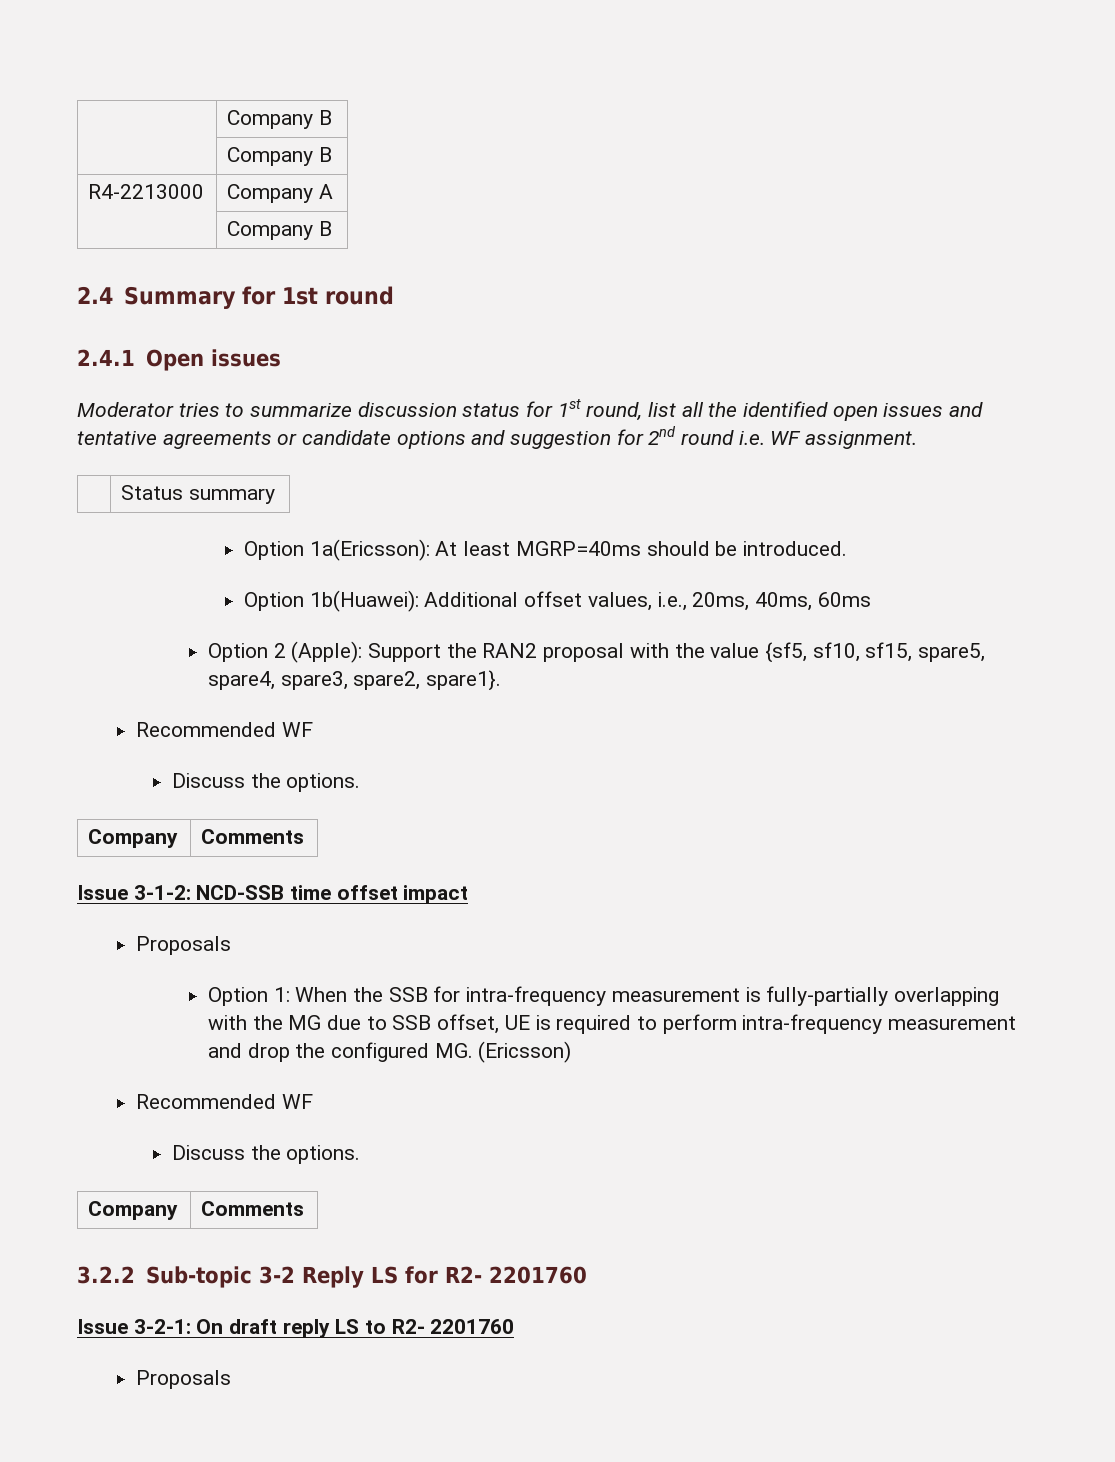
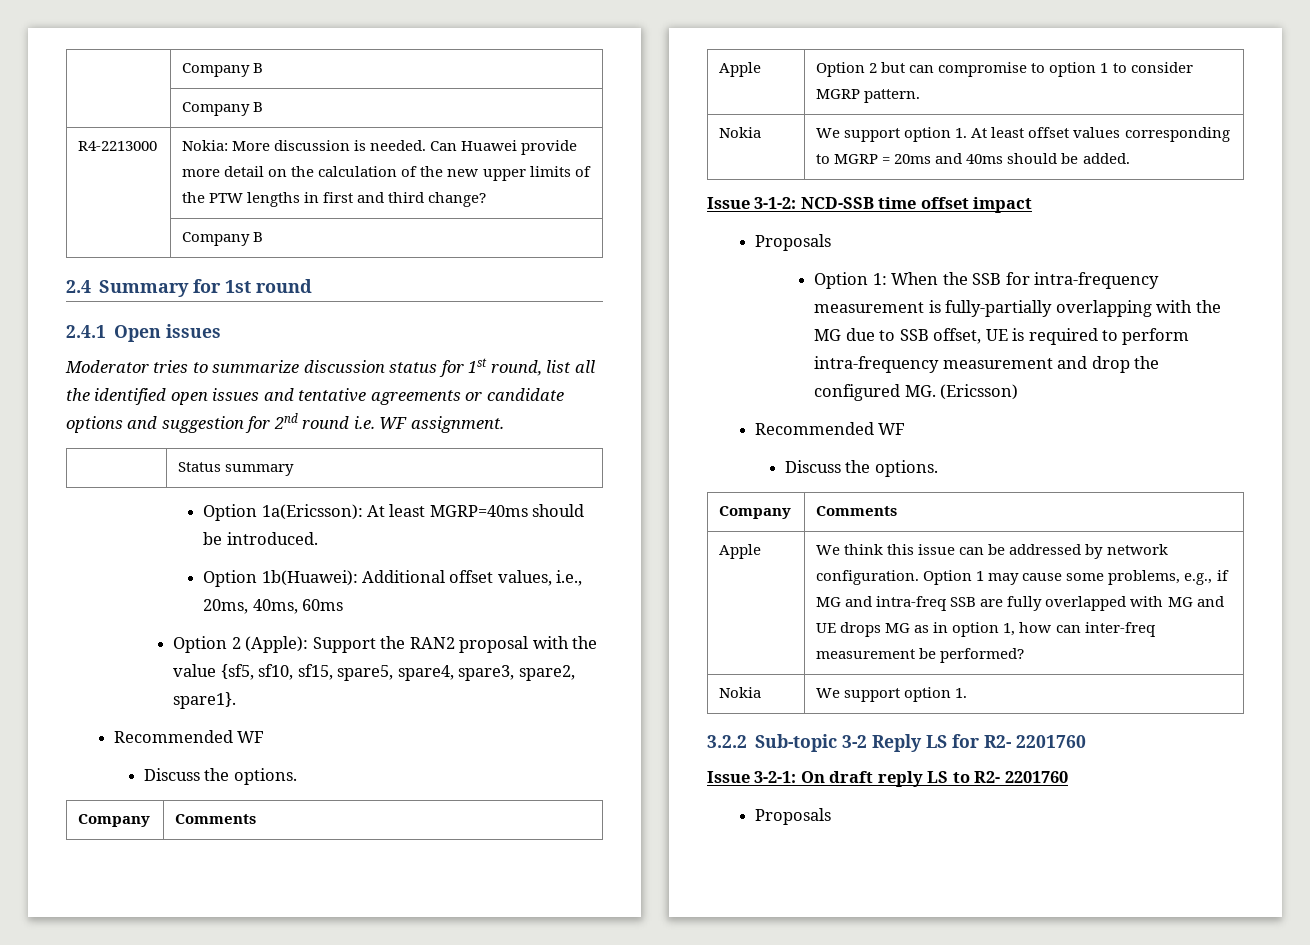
[227,184,334,203] Company A -> [182,140,578,155] [182,166,591,181] [182,192,487,207] Nokia: More discussion is needed. Can Huawei provide more detail on the calculation of the new upper limits of the PTW lengths in first and third change?
(305, 836) none -> [719,62,762,77] [816,62,1193,77] [816,89,921,103] [719,127,762,138] [816,127,1230,142] [816,153,1130,164] // Apple | Option 2 but can compromise to option 1 to consider MGRP pattern. // Nokia | We support option 1. At least offset values corresponding to MGRP = 20ms and 40ms should be added.
(305, 1208) none -> [719,544,762,559] [816,544,1168,559] [816,570,1229,585] [816,596,1224,611] [816,622,1155,637] [816,648,1025,663] [719,687,762,698] [816,687,968,702] // Apple | We think this issue can be addressed by network configuration. Option 1 may cause some problems, e.g., if MG and intra-freq SSB are fully overlapped with MG and UE drops MG as in option 1, how can inter-freq measurement be performed? // Nokia | We support option 1.

